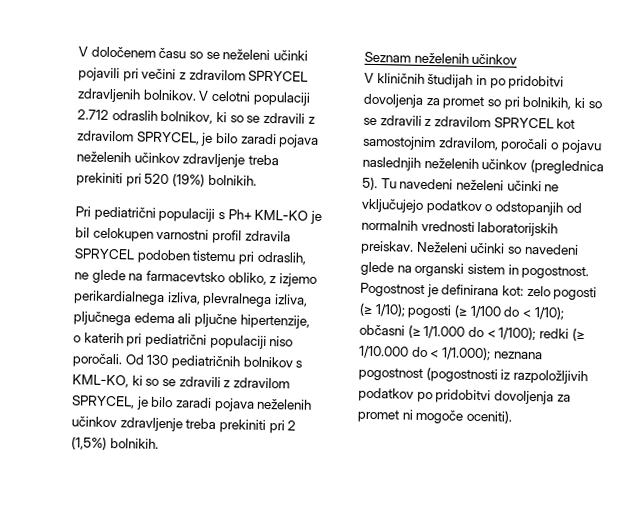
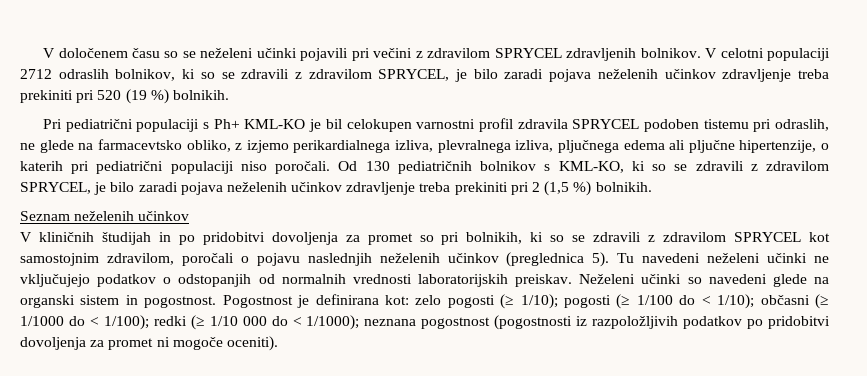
[77,109,109,120] 2.712 -> [20,69,52,79] 2712
[171,173,205,187] (19%) -> [125,89,169,104] (19 %)
[71,436,107,450] (1,5%) -> [544,181,592,196] (1,5 %)
[423,325,466,339] 1/1.000 -> [20,316,64,326] 1/1000
[359,345,491,361] 1/10.000 do < 1/1.000); -> [209,315,360,330] 1/10 000 do < 1/1000);

